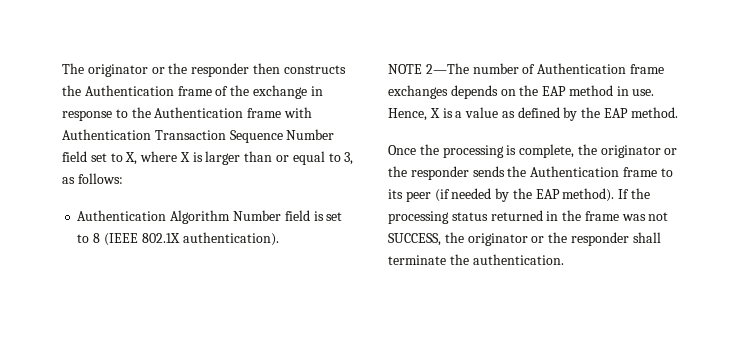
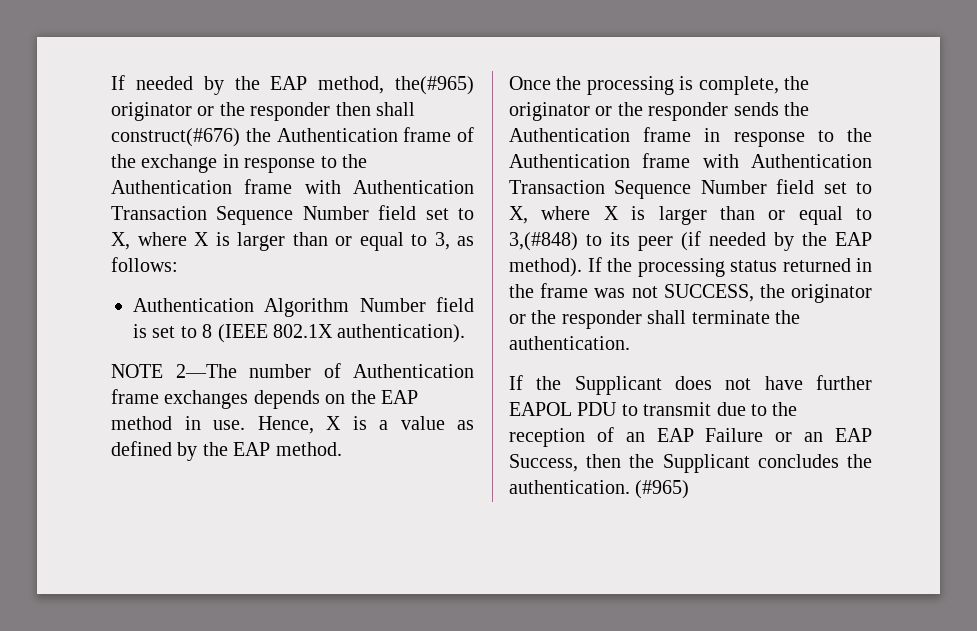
[62,63,84,74] The -> [111,75,475,95] If needed by the EAP method, the(#965)
[283,65,346,74] constructs -> [376,102,415,116] [111,128,240,147] shall construct(#676)
(657, 172) none -> [704,128,872,147] [509,153,872,168] [509,179,872,199] [509,206,872,225] [509,232,578,251] in response to the Authentication frame with Authentication Transaction Sequence Number field set to X, where X is larger than or equal to 3,(#848)
(564, 259) none -> [509,375,872,395] [509,402,798,416] [509,427,872,447] [509,454,872,473] [509,480,690,499] // If the Supplicant does not have further EAPOL PDU to transmit due to the reception of an EAP Failure or an EAP Success, then the Supplicant concludes the authentication. (#965)

